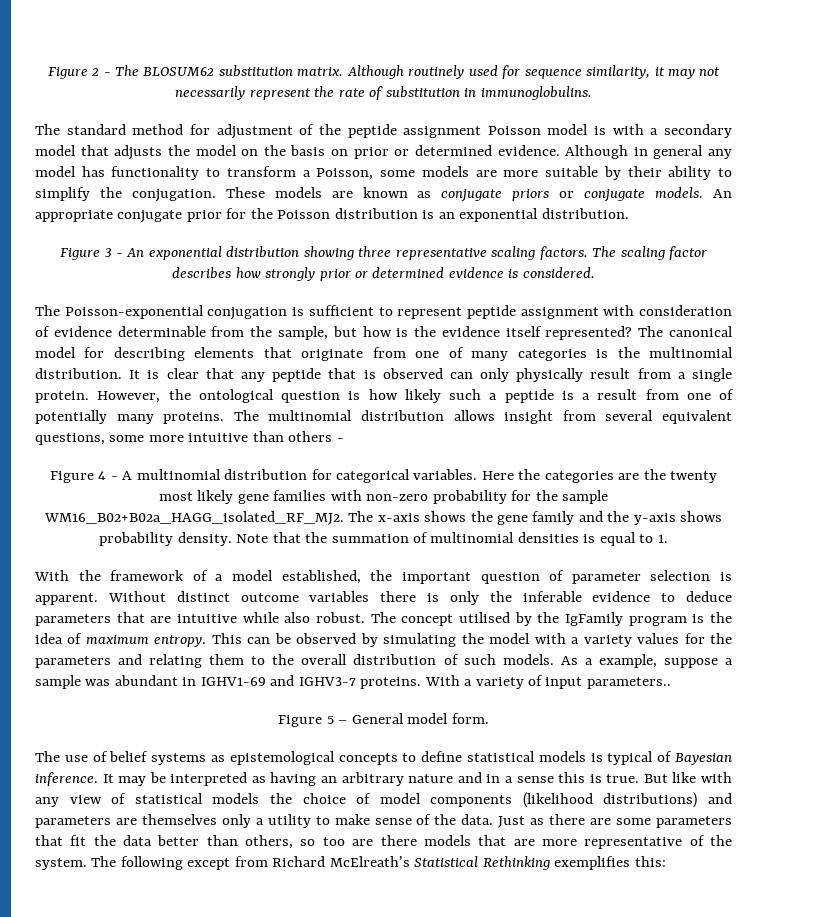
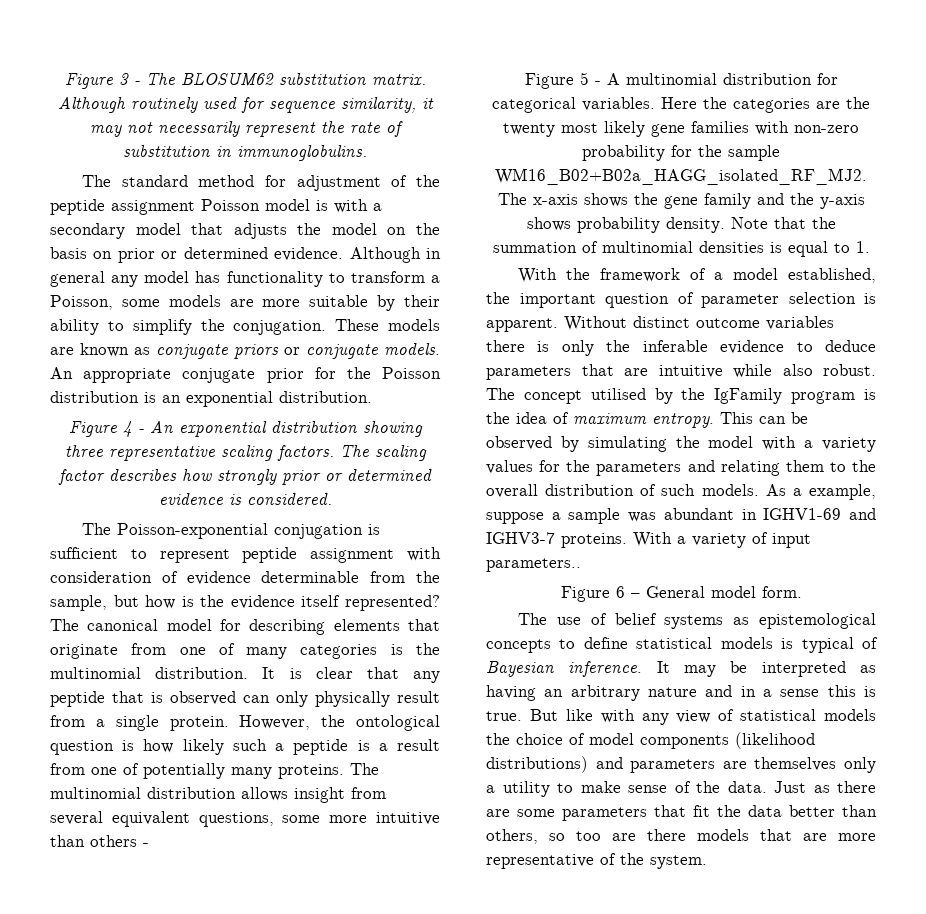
[47,67,100,79] Figure 2 -> [64,73,129,89] Figure 3
[104,248,112,257] 3 -> [122,421,132,437] 4
[98,471,107,480] 4 -> [579,72,589,85] 5
[326,716,334,724] 5 -> [615,586,625,598] 6
[91,856,666,870] The following except from Richard McElreath’s Statistical Rethinking exemplifies this: -> (707, 862) none

